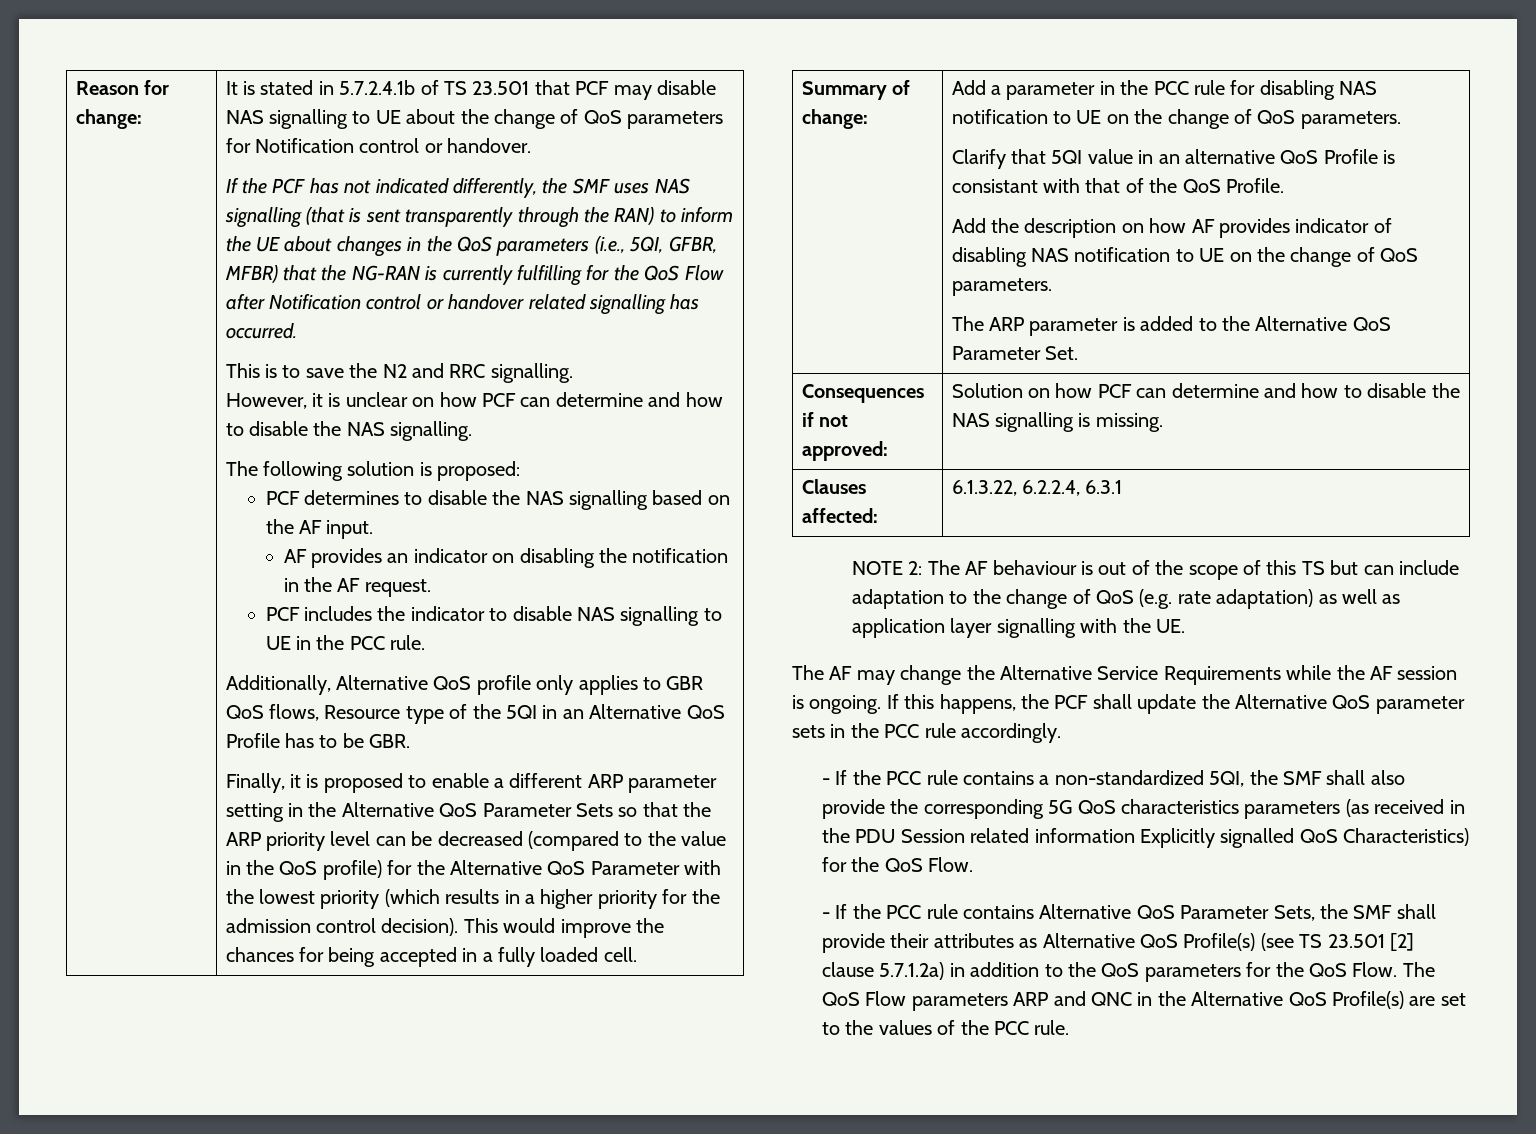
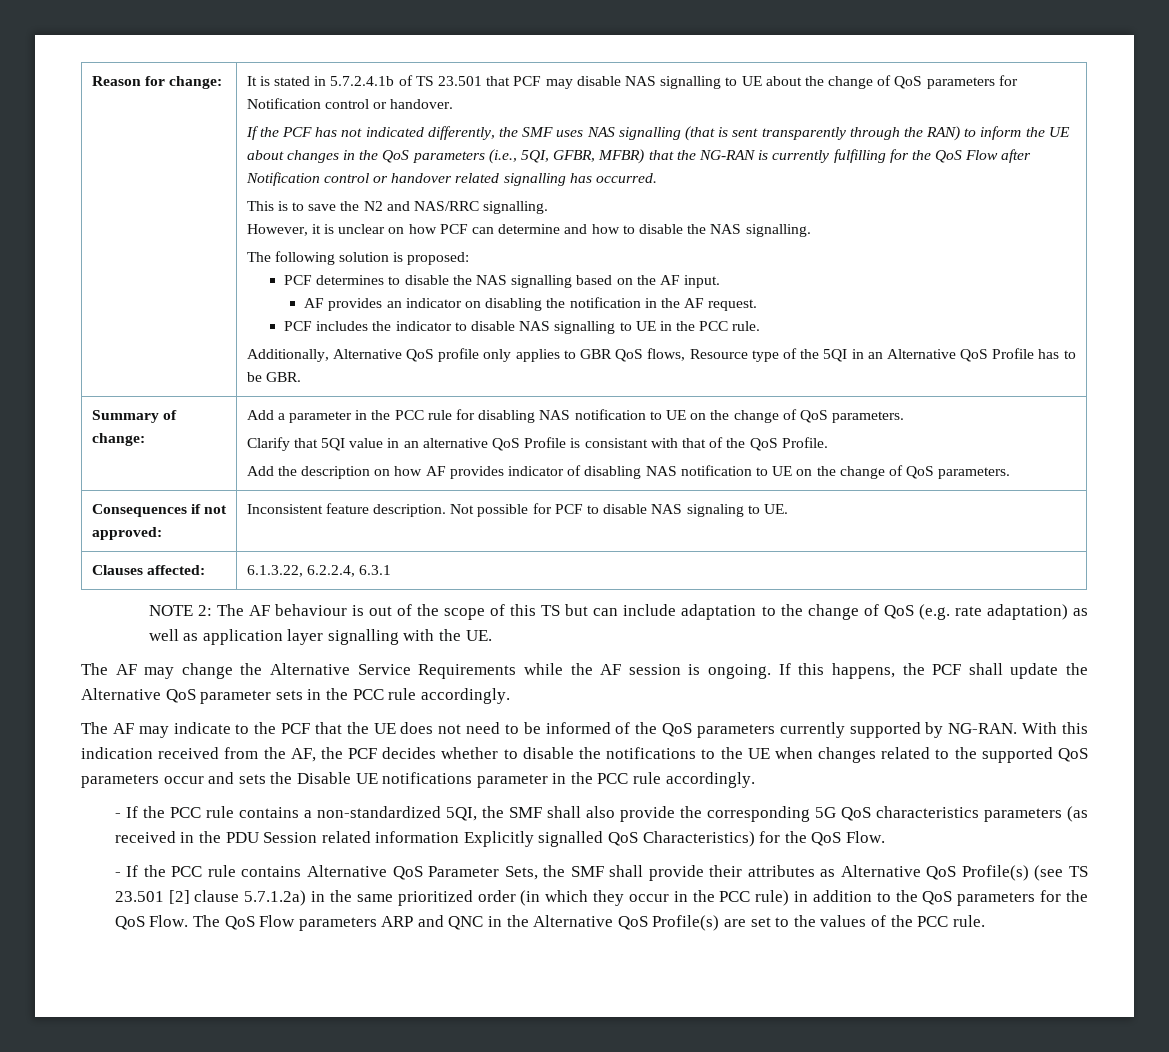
[449,364,486,378] RRC -> [414,201,480,211] NAS/RRC
[225,773,718,793] [225,802,712,822] [225,831,727,851] [225,860,722,880] [225,889,720,909] [225,918,664,938] [225,947,637,967] // Finally, it is proposed to enable a different ARP parameter setting in the Alternative QoS Parameter Sets so that the ARP priority level can be decreased (compared to the value in the QoS profile) for the Alternative QoS Parameter with the lowest priority (which results in a higher priority for the admission control decision). This would improve the chances for being accepted in a fully loaded cell. -> (301, 377) none
[951,316,1391,336] [951,346,1078,360] [801,384,924,403] [801,412,848,427] [801,441,888,461] [951,383,1460,398] [951,412,1163,432] // The ARP parameter is added to the Alternative QoS Parameter Set. // Consequences if not approved: | Solution on how PCF can determine and how to disable the NAS signalling is missing. -> [91,504,228,517] [91,527,162,540] [246,503,788,517] // Consequences if not approved: | Inconsistent feature description. Not possible for PCF to disable NAS signaling to UE.
(1061, 733) none -> [81,722,1088,738] [81,747,1088,763] [81,772,755,788] // The AF may indicate to the PCF that the UE does not need to be informed of the QoS parameters currently supported by NG-RAN. With this indication received from the AF, the PCF decides whether to disable the notifications to the UE when changes related to the supported QoS parameters occur and sets the Disable UE notifications parameter in the PCC rule accordingly.
(965, 970) none -> [329,890,809,906] the same prioritized order (in which they occur in the PCC rule) in

